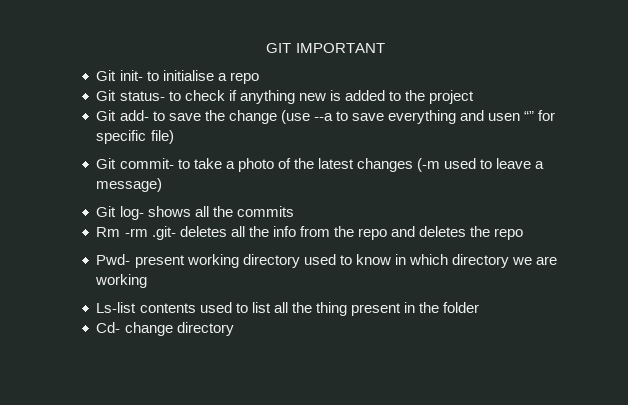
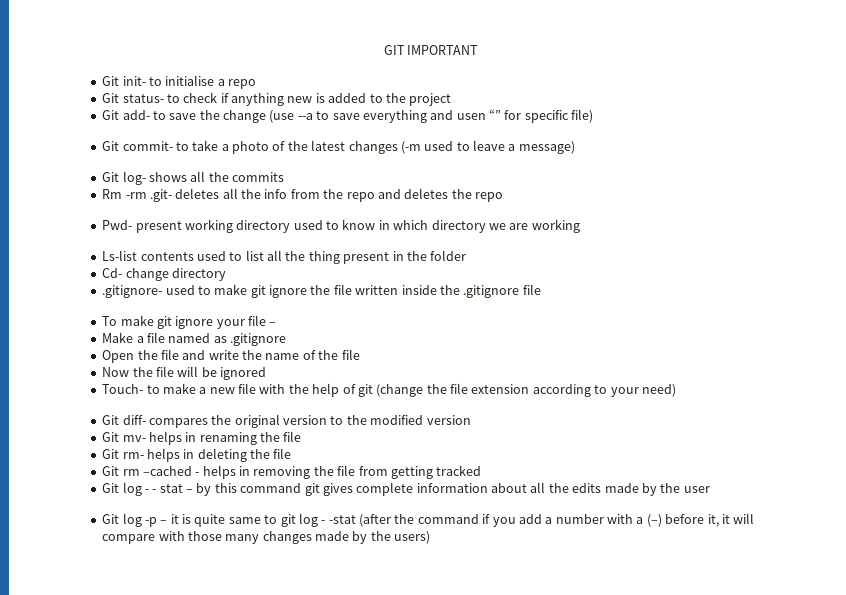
(234, 329) none -> [102,284,541,298] [102,315,277,329] [102,332,287,346] [102,349,360,363] [102,366,267,380] [102,383,676,397] [102,414,471,428] [102,431,302,445] [102,448,292,462] [102,465,482,479] [102,482,710,496] [102,513,755,527] [102,531,431,544] // .gitignore- used to make git ignore the file written inside the .gitignore file // To make git ignore your file – // Make a file named as .gitignore // Open the file and write the name of the file // Now the file will be ignored // Touch- to make a new file with the help of git (change the file extension according to your need) // Git diff- compares the original version to the modified version // Git mv- helps in renaming the file // Git rm- helps in deleting the file // Git rm –cached - helps in removing the file from getting tracked // Git log - - stat – by this command git gives complete information about all the edits made by the user // Git log -p – it is quite same to git log - -stat (after the command if you add a number with a (–) before it, it will compare with those many changes made by the users)

